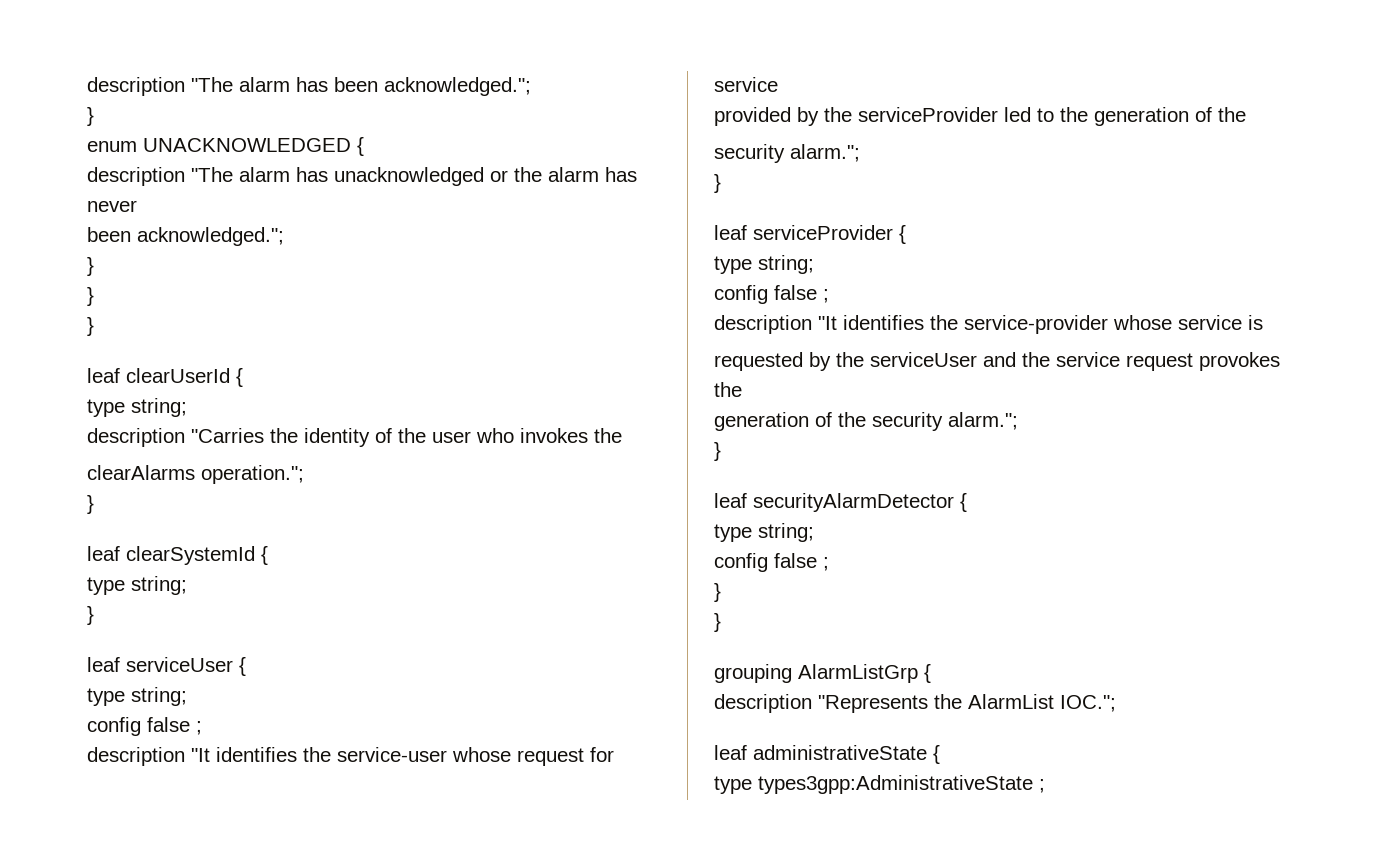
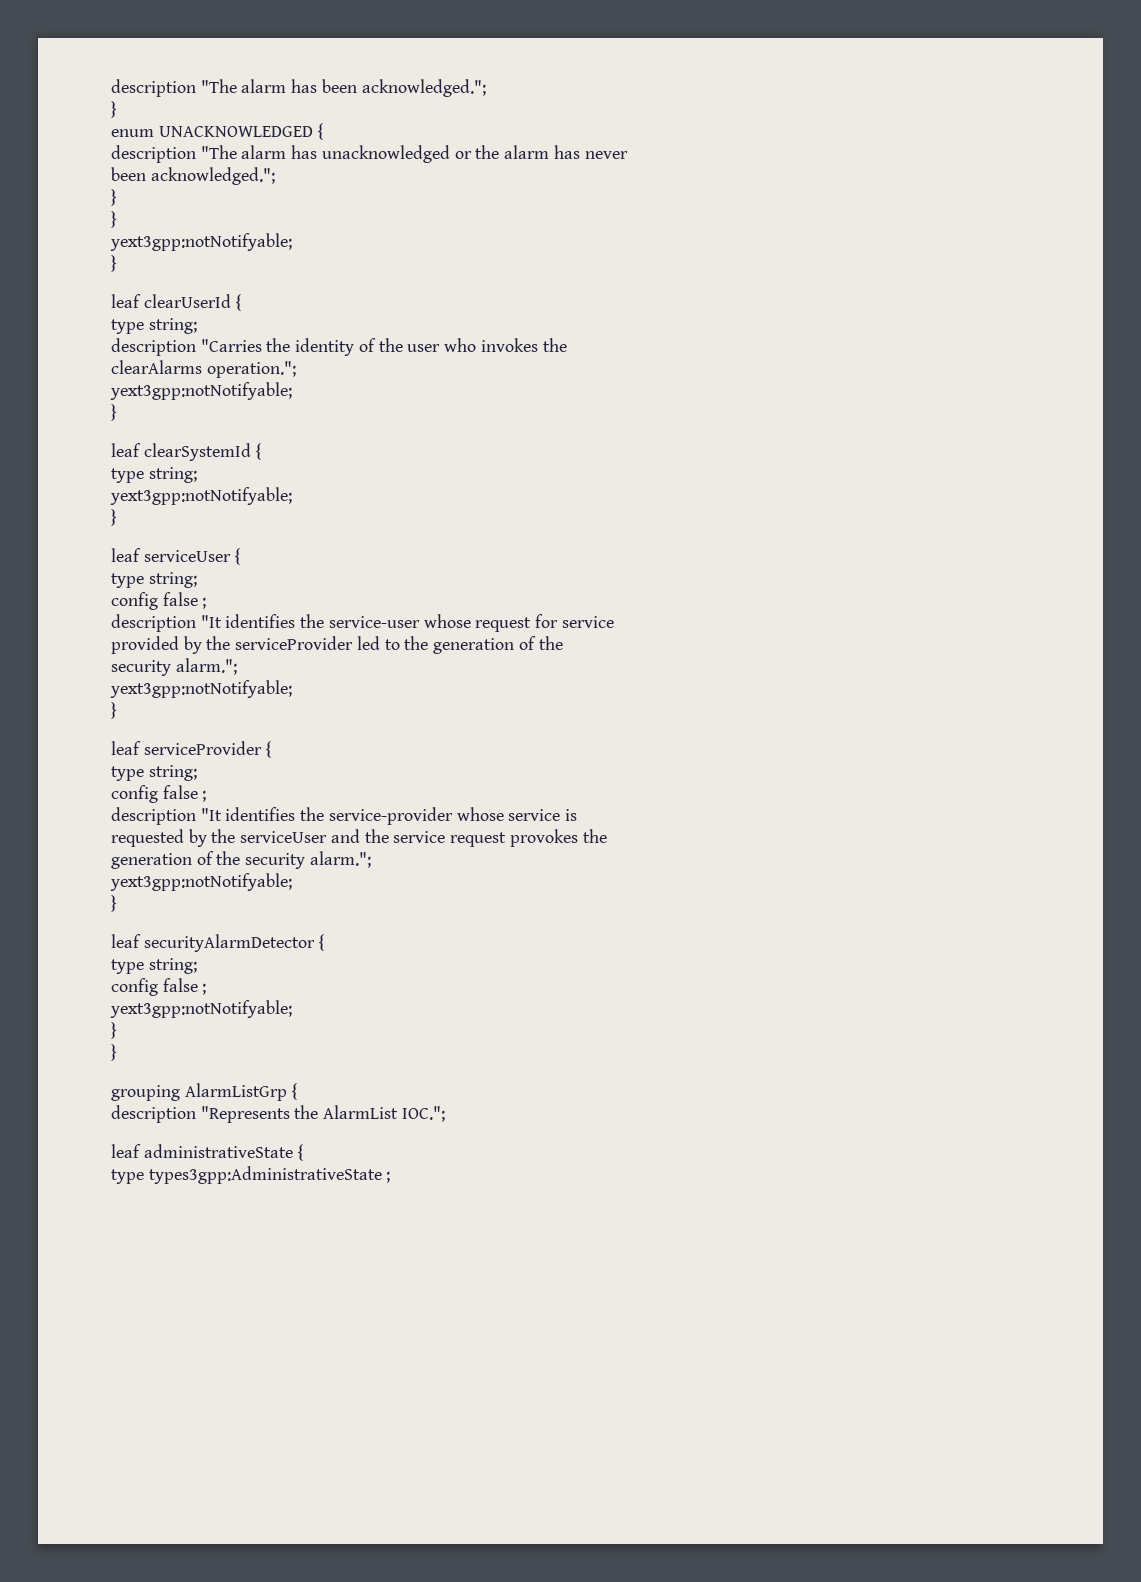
(94, 296) none -> [110,233,292,251] // yext3gpp:notNotifyable;
(304, 474) none -> [110,382,292,400] // yext3gpp:notNotifyable;
(187, 585) none -> [110,487,292,505] // yext3gpp:notNotifyable;
(860, 153) none -> [110,680,292,698] // yext3gpp:notNotifyable;
(1018, 421) none -> [110,873,292,891] // yext3gpp:notNotifyable;
(829, 564) none -> [110,1000,292,1018] // yext3gpp:notNotifyable;

